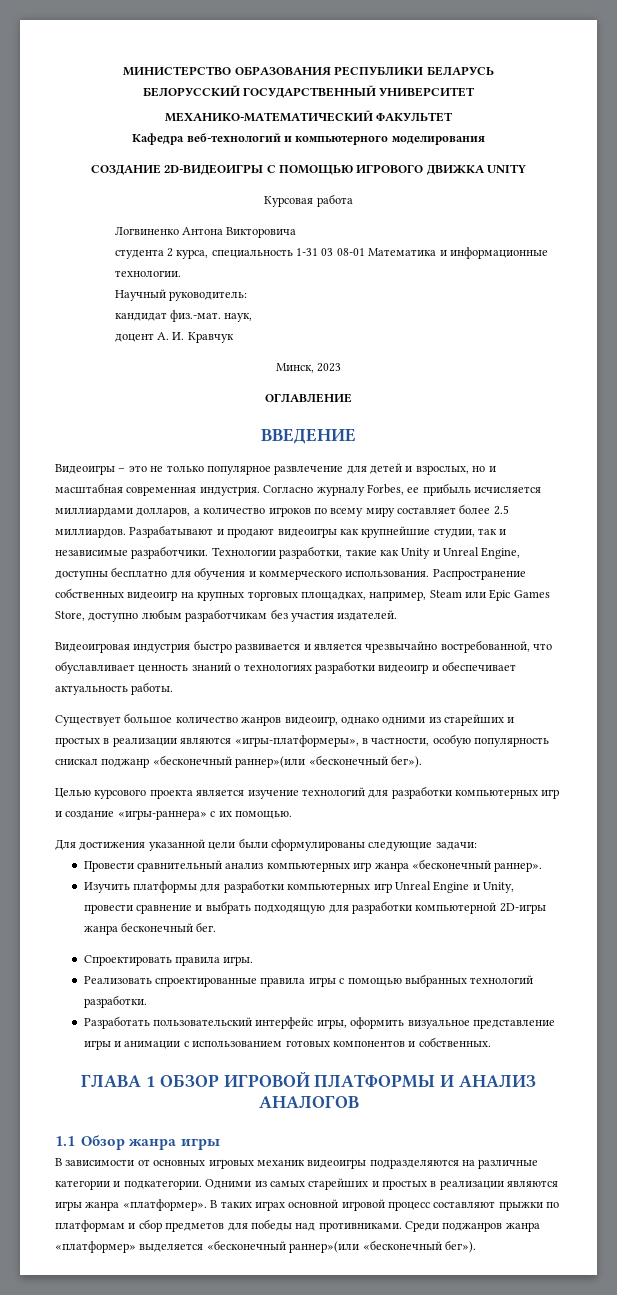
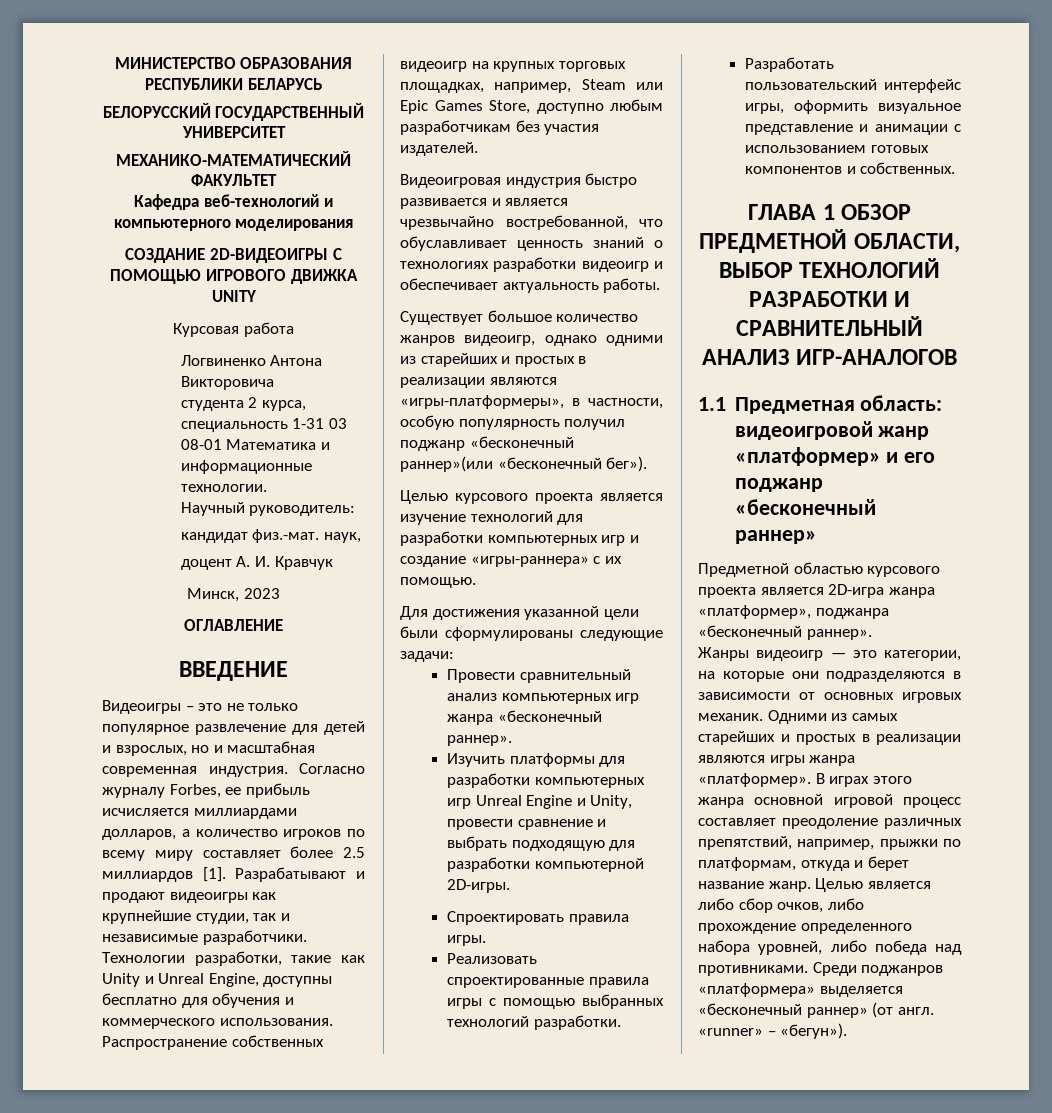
[55,528,126,538] миллиардов. -> [102,867,226,882] миллиардов [1].
[55,759,98,765] снискал -> [564,419,626,430] получил
[499,903,546,914] [83,922,217,935] 2D-игры жанра бесконечный бег. -> [447,879,511,893] 2D-игры.
[83,1040,111,1050] игры -> (854, 129) none
[223,1071,536,1088] [258,1095,359,1108] [55,1135,220,1150] [55,1158,539,1169] [55,1180,202,1190] ИГРОВОЙ ПЛАТФОРМЫ И АНАЛИЗ АНАЛОГОВ // 1.1 Обзор жанра игры // В зависимости от основных игровых механик видеоигры подразделяются на различные категории и подкатегории. -> [699,229,960,253] [718,258,941,278] [748,291,911,307] [736,316,923,336] [701,349,958,365] [698,395,943,414] [734,421,930,440] [734,447,936,466] [734,478,823,492] [734,499,876,515] [734,530,817,544] [698,562,941,577] [698,584,935,598] [698,605,889,619] [698,625,872,640] [698,647,961,661] [698,671,961,682] [698,692,962,703] [698,713,763,721] ПРЕДМЕТНОЙ ОБЛАСТИ, ВЫБОР ТЕХНОЛОГИЙ РАЗРАБОТКИ И СРАВНИТЕЛЬНЫЙ АНАЛИЗ ИГР-АНАЛОГОВ // 1.1 Предметная область: видеоигровой жанр «платформер» и его поджанр «бесконечный раннер» // Предметной областью курсового проекта является 2D-игра жанра «платформер», поджанра «бесконечный раннер». // Жанры видеоигр — это категории, на которые они подразделяются в зависимости от основных игровых механик.
[220,1199,560,1211] [55,1219,540,1232] [55,1240,476,1253] таких играх основной игровой процесс составляют прыжки по платформам и сбор предметов для победы над противниками. Среди поджанров жанра «платформер» выделяется «бесконечный раннер»(или «бесконечный бег»). -> [829,776,912,787] [698,794,961,808] [698,818,962,829] [698,836,961,850] [698,856,909,871] [698,878,931,892] [698,898,864,913] [698,923,912,934] [698,940,962,955] [698,962,944,976] [698,983,903,997] [698,1002,934,1018] [698,1023,848,1039] играх этого жанра основной игровой процесс составляет преодоление различных препятствий, например, прыжки по платформам, откуда и берет название жанр. Целью является либо сбор очков, либо прохождение определенного набора уровней, либо победа над противниками. Среди поджанров «платформера» выделяется «бесконечный раннер» (от англ. «runner» – «бегун»).

